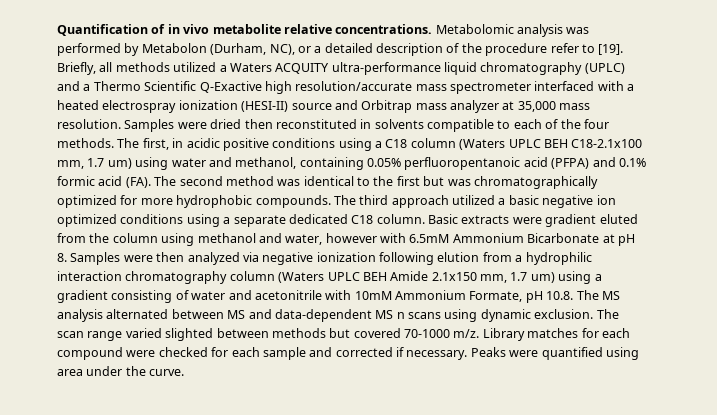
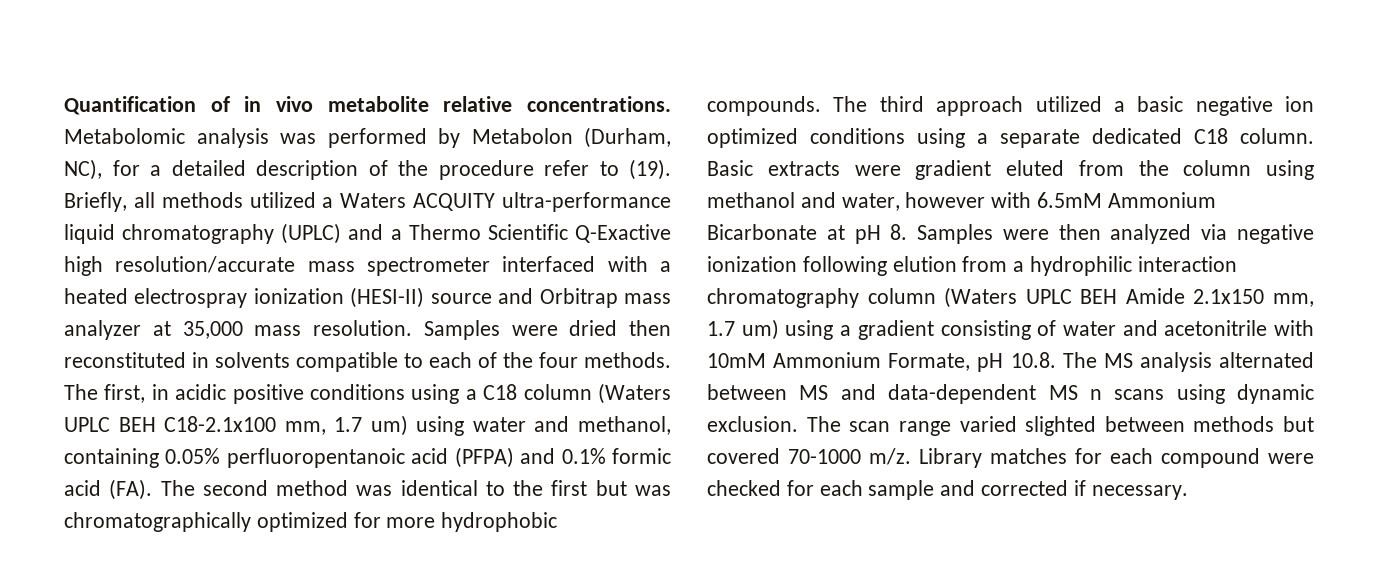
[297,46,311,53] or -> [112,160,140,176] for
[598,44,624,55] [19]. -> [629,159,671,180] (19).
[470,347,639,360] [57,366,185,376] Peaks were quantified using area under the curve. -> (1188, 492) none

